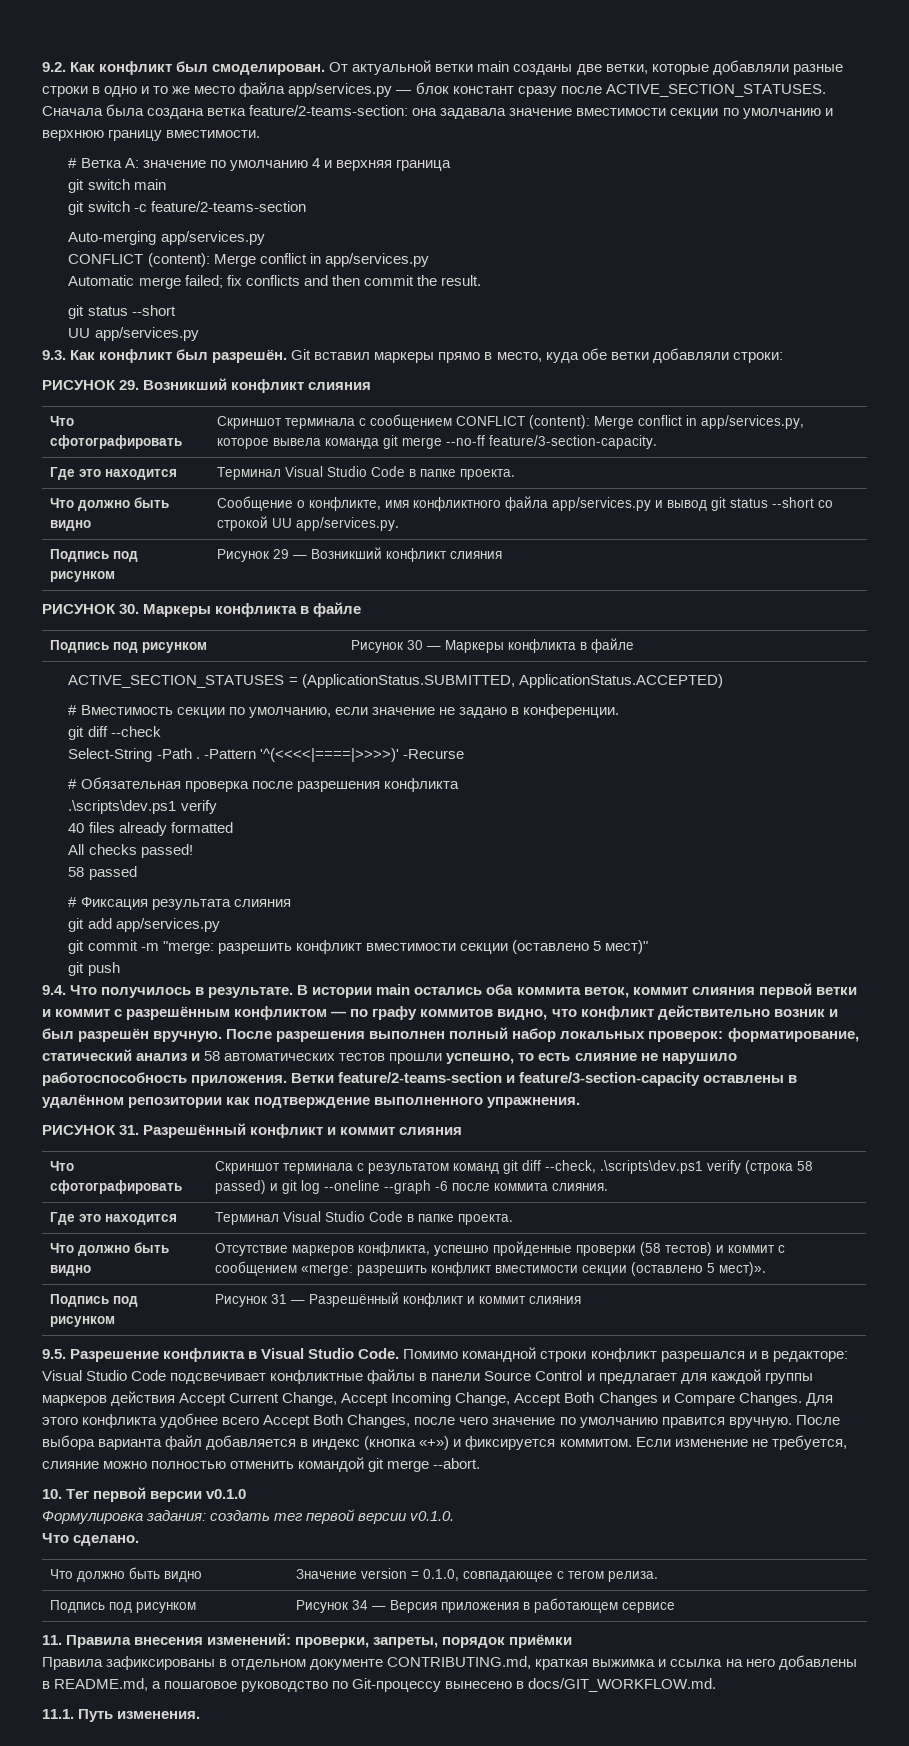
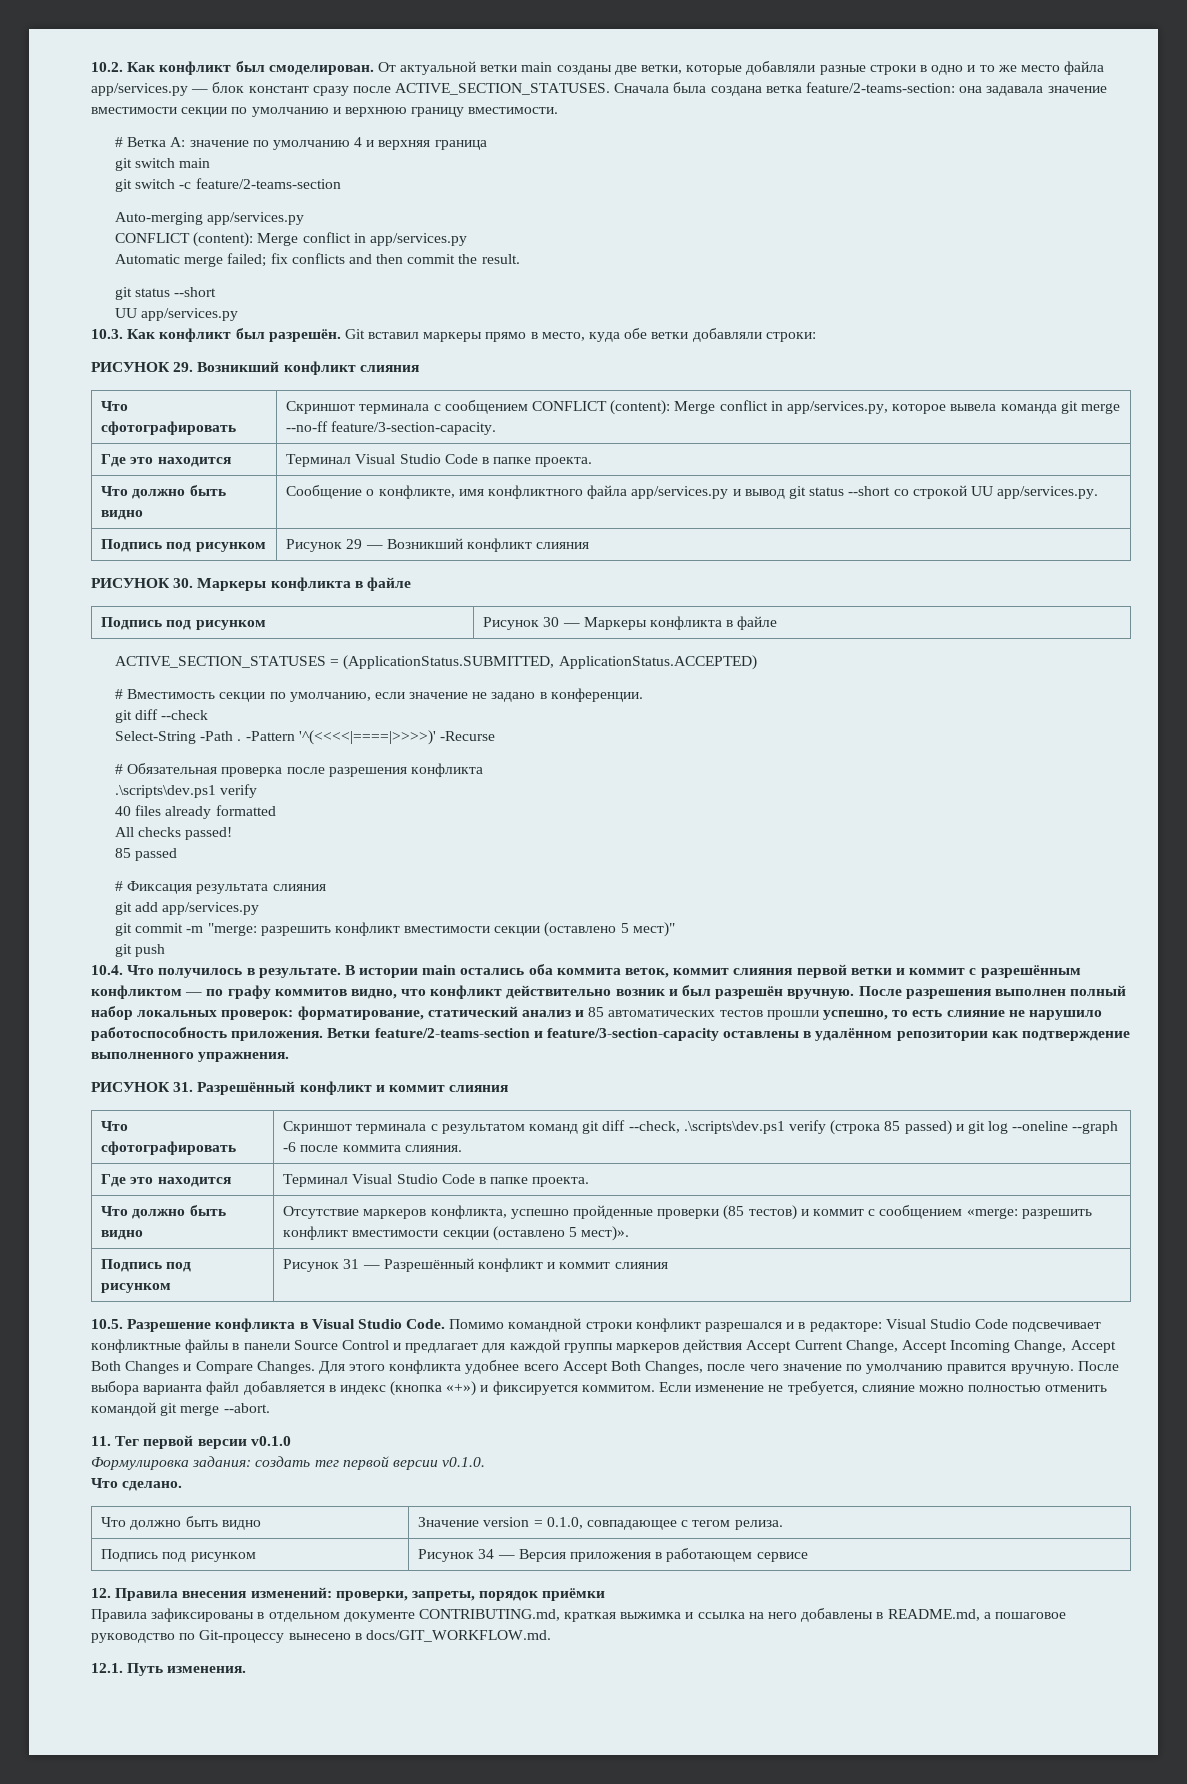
[42,62,66,72] 9.2. -> [91,62,123,72] 10.2.
[42,350,66,360] 9.3. -> [91,329,123,339] 10.3.
[68,867,85,877] 58 -> [114,848,131,858] 85
[42,985,66,995] 9.4. -> [91,965,123,975] 10.4.
[204,1051,221,1061] 58 -> [588,1007,605,1017] 85
[797,1161,814,1171] 58 -> [884,1121,901,1131] 85
[640,1242,662,1256] (58 -> [723,1205,745,1220] (85
[42,1349,66,1359] 9.5. -> [91,1319,123,1329] 10.5.
[42,1489,62,1499] 10. -> [91,1436,111,1446] 11.
[42,1635,62,1645] 11. -> [91,1588,111,1598] 12.
[42,1709,74,1719] 11.1. -> [91,1663,123,1673] 12.1.

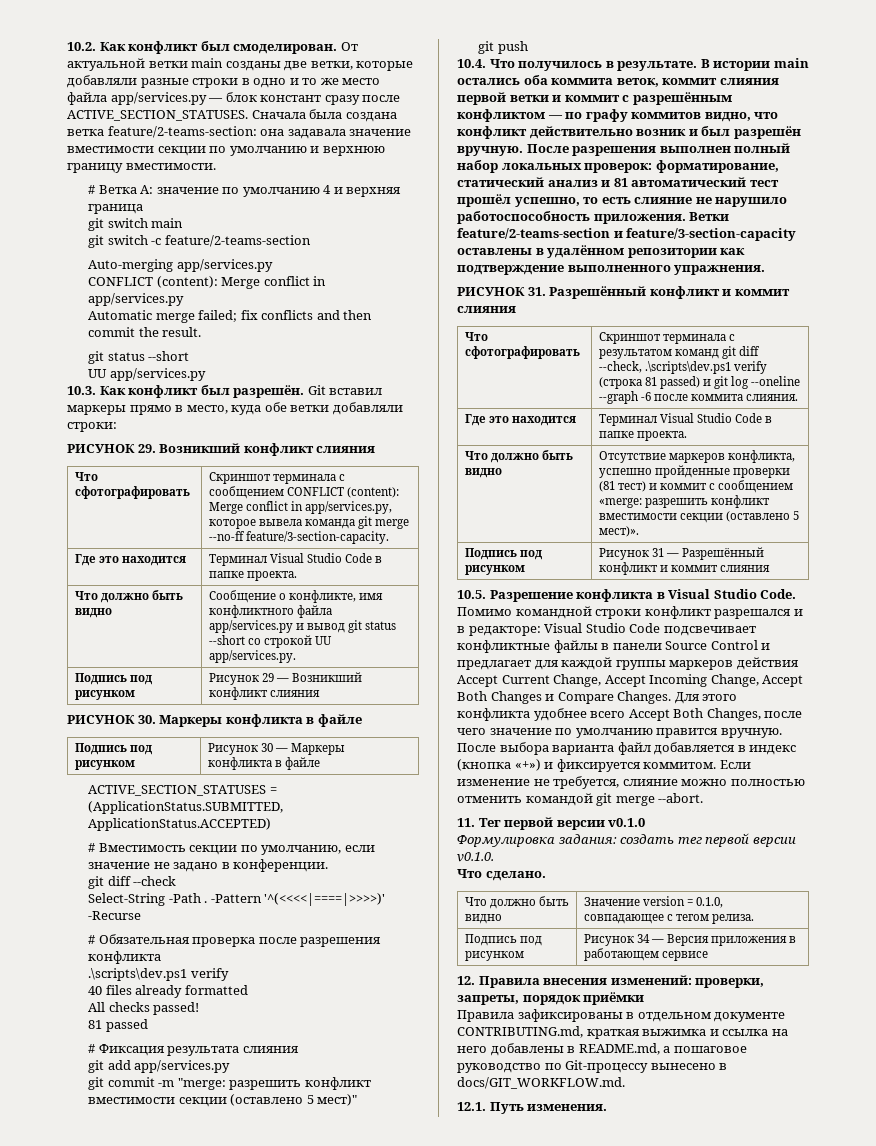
[114,848,131,858] 85 -> [88,1020,103,1029] 81
[588,1007,819,1020] 85 автоматических тестов прошли -> [613,177,779,187] [457,194,511,207] 81 автоматический тест прошёл
[884,1121,901,1131] 85 -> [644,377,657,386] 81
[723,1205,797,1220] (85 тестов) -> [598,481,646,492] (81 тест)

